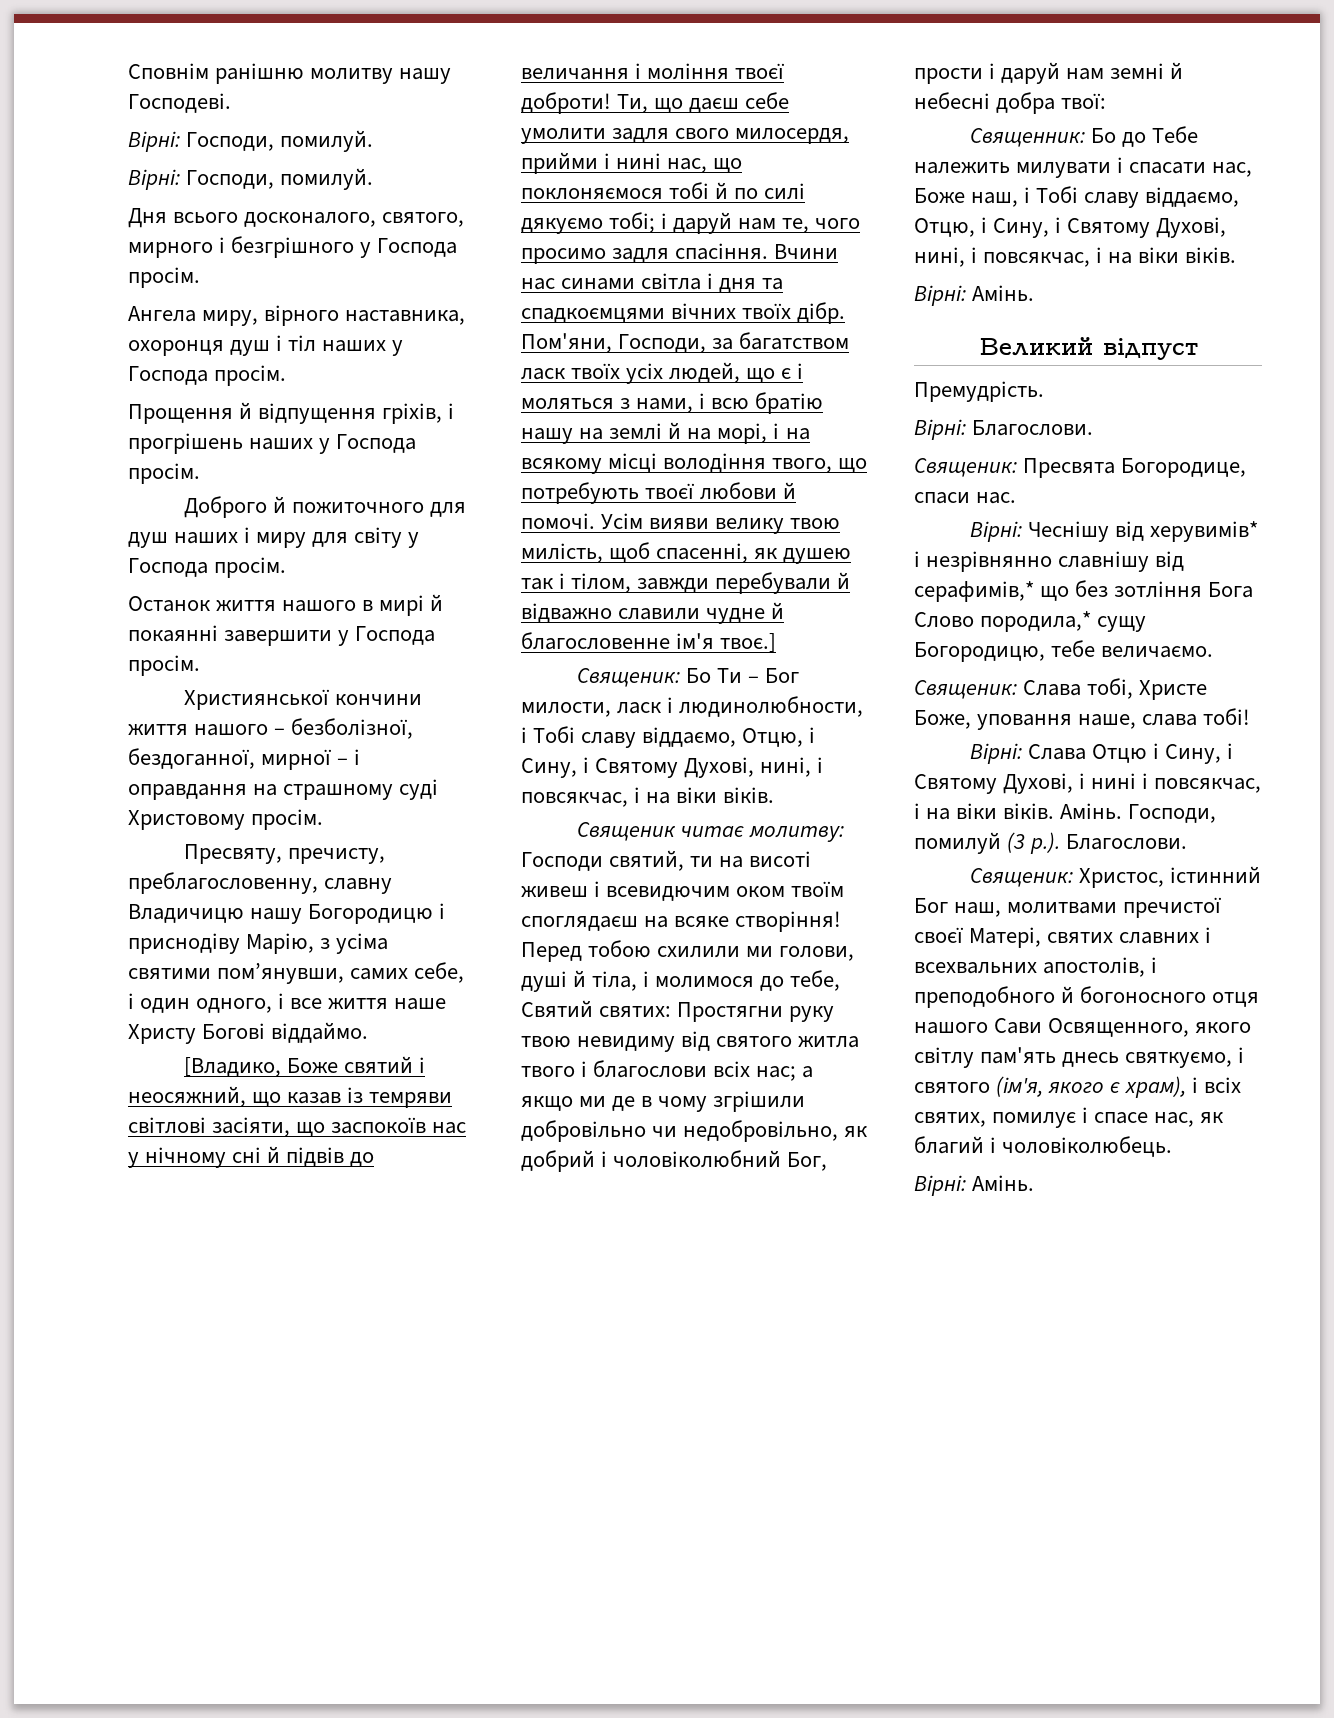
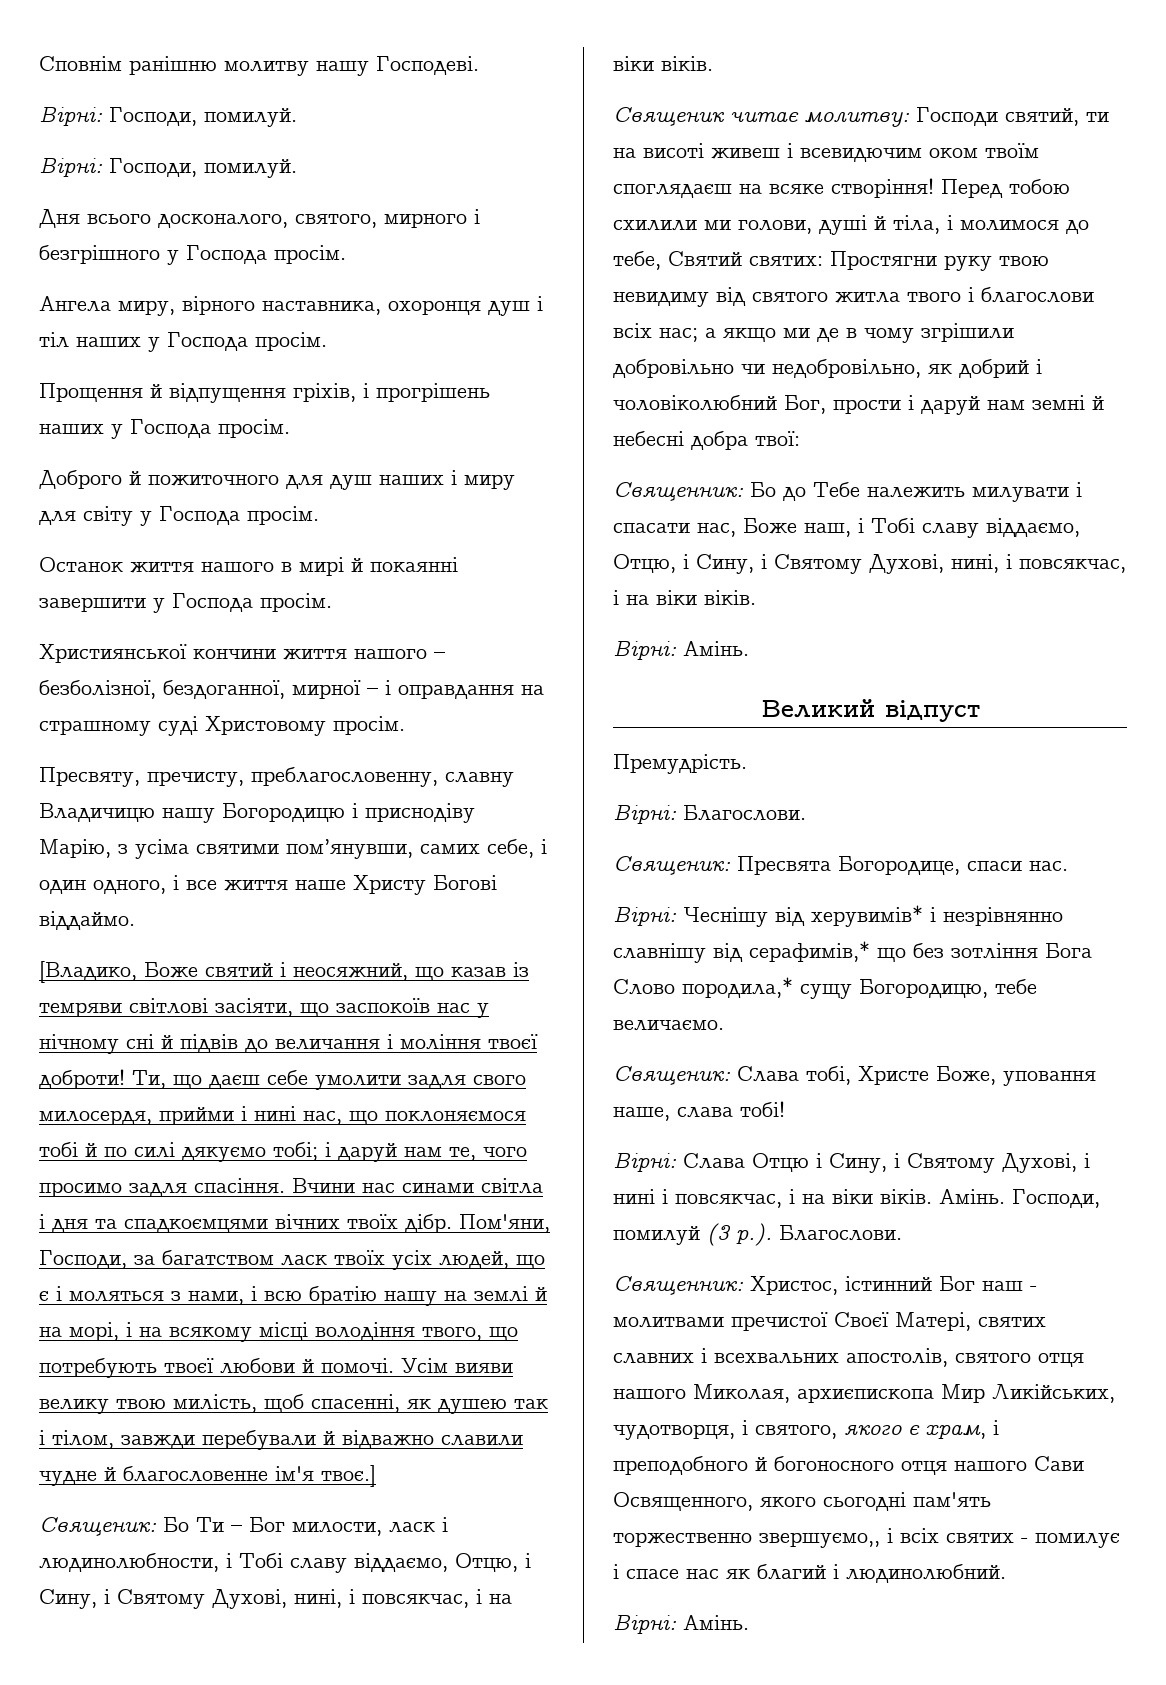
[970,868,1074,887] Священик: -> [613,1276,744,1295] Священник:
[954,902,1002,917] наш, -> [982,1281,1037,1291] наш -
[914,927,964,943] своєї -> [834,1312,889,1327] Своєї
(1146, 967) none -> [955,1353,1084,1367] [613,1384,1115,1403] [613,1420,986,1440] святого отця нашого Миколая, архиєпископа Мир Ликійських, чудотворця, і святого, якого є храм,
[914,1047,1245,1068] [914,1076,1242,1098] [914,1112,986,1127] світлу пам'ять днесь святкуємо, і святого (ім'я, якого є храм), і всіх святих, -> [823,1492,991,1511] [613,1528,1028,1548] сьогодні пам'ять торжественно звершуємо,, і всіх святих -
[1154,1112,1195,1127] нас, -> [686,1569,719,1579] нас
[1002,1136,1173,1157] чоловіколюбець. -> [846,1564,1006,1583] людинолюбний.

